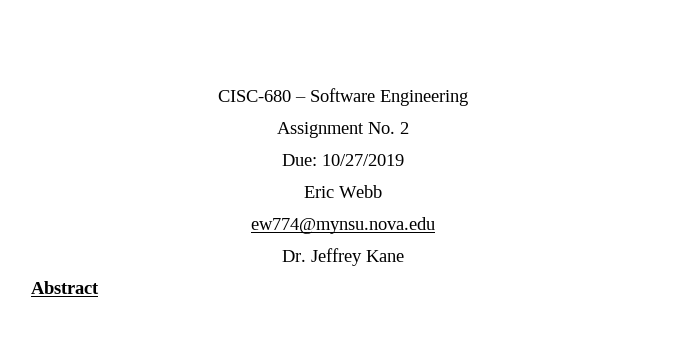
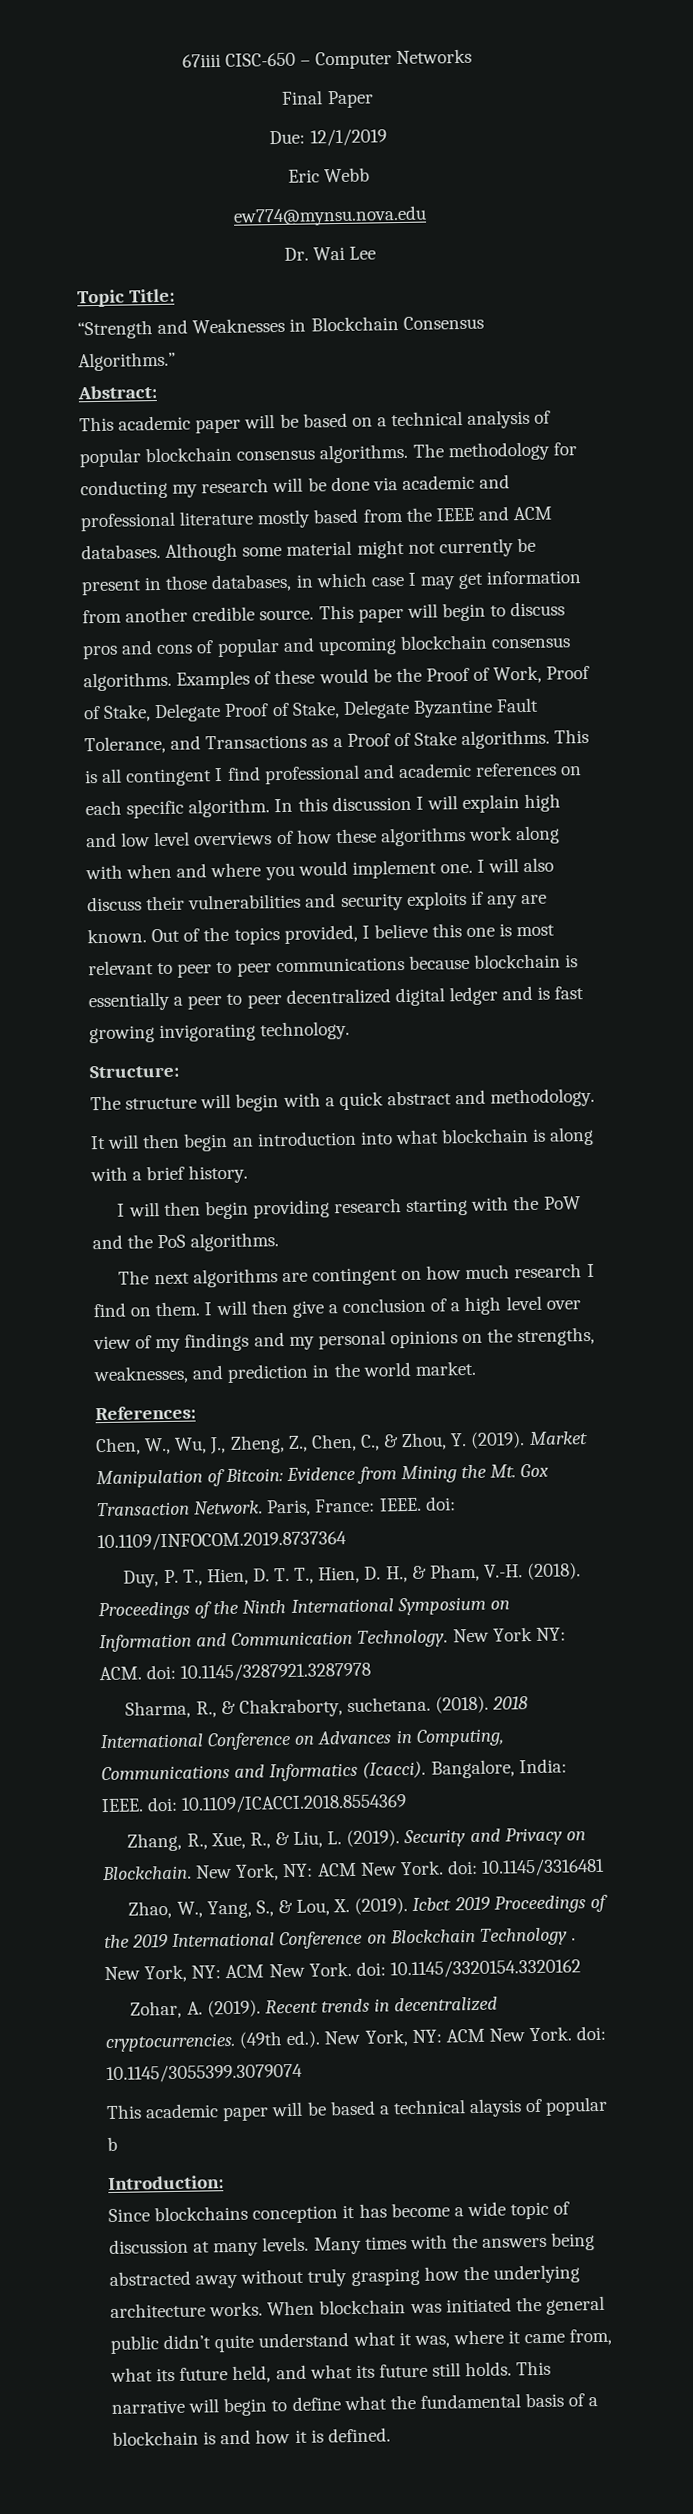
[218,88,468,106] [277,122,409,138] CISC-680 – Software Engineering // Assignment No. 2 -> [181,48,473,70] [281,90,374,109] 67iiii CISC-650 – Computer Networks // Final Paper
[322,154,404,166] 10/27/2019 -> [309,128,387,147] 12/1/2019
[311,248,404,266] [31,281,99,294] Jeffrey Kane // Abstract -> [313,246,377,261] [77,288,176,308] [77,315,484,340] [78,351,176,372] [77,384,157,400] [79,409,552,434] [79,441,577,468] [80,474,511,500] [80,506,553,532] [81,537,536,562] [81,570,582,596] [82,601,566,624] [82,634,572,660] [83,665,591,692] [83,697,540,723] [84,728,590,755] [84,762,583,787] [85,793,562,819] [86,825,561,848] [85,857,555,881] [87,890,548,912] [87,923,556,945] [88,953,579,978] [88,985,585,1012] [89,1020,351,1044] [89,1064,180,1079] [90,1087,596,1112] [90,1126,595,1152] [90,1164,249,1184] [117,1195,581,1220] [92,1232,280,1252] [118,1263,595,1288] [93,1295,581,1318] [93,1326,596,1353] [93,1360,476,1385] [95,1405,196,1421] [95,1431,588,1456] [96,1463,550,1489] [97,1496,456,1517] [97,1530,347,1552] [123,1562,582,1588] [98,1596,510,1621] [99,1627,566,1653] [99,1661,372,1682] [125,1695,529,1719] [100,1728,505,1751] [101,1758,567,1782] [101,1793,408,1814] [127,1827,586,1852] [101,1857,606,1881] [128,1894,608,1919] [104,1927,576,1950] [104,1958,581,1983] [130,1996,499,2019] [105,2025,607,2053] [106,2062,303,2084] [106,2096,609,2122] [107,2136,118,2152] [108,2175,224,2191] [108,2201,571,2224] [109,2232,596,2257] [109,2264,580,2289] [110,2295,605,2319] [110,2328,613,2355] [110,2360,552,2384] [111,2392,599,2417] [112,2427,391,2446] Wai Lee // Topic Title: // “Strength and Weaknesses in Blockchain Consensus Algorithms.” // Abstract: // This academic paper will be based on a technical analysis of popular blockchain consensus algorithms. The methodology for conducting my research will be done via academic and professional literature mostly based from the IEEE and ACM databases. Although some material might not currently be present in those databases, in which case I may get information from another credible source. This paper will begin to discuss pros and cons of popular and upcoming blockchain consensus algorithms. Examples of these would be the Proof of Work, Proof of Stake, Delegate Proof of Stake, Delegate Byzantine Fault Tolerance, and Transactions as a Proof of Stake algorithms. This is all contingent I find professional and academic references on each specific algorithm. In this discussion I will explain high and low level overviews of how these algorithms work along with when and where you would implement one. I will also discuss their vulnerabilities and security exploits if any are known. Out of the topics provided, I believe this one is most relevant to peer to peer communications because blockchain is essentially a peer to peer decentralized digital ledger and is fast growing invigorating technology. // Structure: // The structure will begin with a quick abstract and methodology. // It will then begin an introduction into what blockchain is along with a brief history. // I will then begin providing research starting with the PoW and the PoS algorithms. // The next algorithms are contingent on how much research I find on them. I will then give a conclusion of a high level over view of my findings and my personal opinions on the strengths, weaknesses, and prediction in the world market. // References: // Chen, W., Wu, J., Zheng, Z., Chen, C., & Zhou, Y. (2019). Market Manipulation of Bitcoin: Evidence from Mining the Mt. Gox Transaction Network. Paris, France: IEEE. doi: 10.1109/INFOCOM.2019.8737364 // Duy, P. T., Hien, D. T. T., Hien, D. H., & Pham, V.-H. (2018). Proceedings of the Ninth International Symposium on Information and Communication Technology. New York NY: ACM. doi: 10.1145/3287921.3287978 // Sharma, R., & Chakraborty, suchetana. (2018). 2018 International Conference on Advances in Computing, Communications and Informatics (Icacci). Bangalore, India: IEEE. doi: 10.1109/ICACCI.2018.8554369 // Zhang, R., Xue, R., & Liu, L. (2019). Security and Privacy on Blockchain. New York, NY: ACM New York. doi: 10.1145/3316481 // Zhao, W., Yang, S., & Lou, X. (2019). Icbct 2019 Proceedings of the 2019 International Conference on Blockchain Technology . New York, NY: ACM New York. doi: 10.1145/3320154.3320162 // Zohar, A. (2019). Recent trends in decentralized cryptocurrencies. (49th ed.). New York, NY: ACM New York. doi: 10.1145/3055399.3079074 // This academic paper will be based a technical alaysis of popular b // Introduction: // Since blockchains conception it has become a wide topic of discussion at many levels. Many times with the answers being abstracted away without truly grasping how the underlying architecture works. When blockchain was initiated the general public didn’t quite understand what it was, where it came from, what its future held, and what its future still holds. This narrative will begin to define what the fundamental basis of a blockchain is and how it is defined.

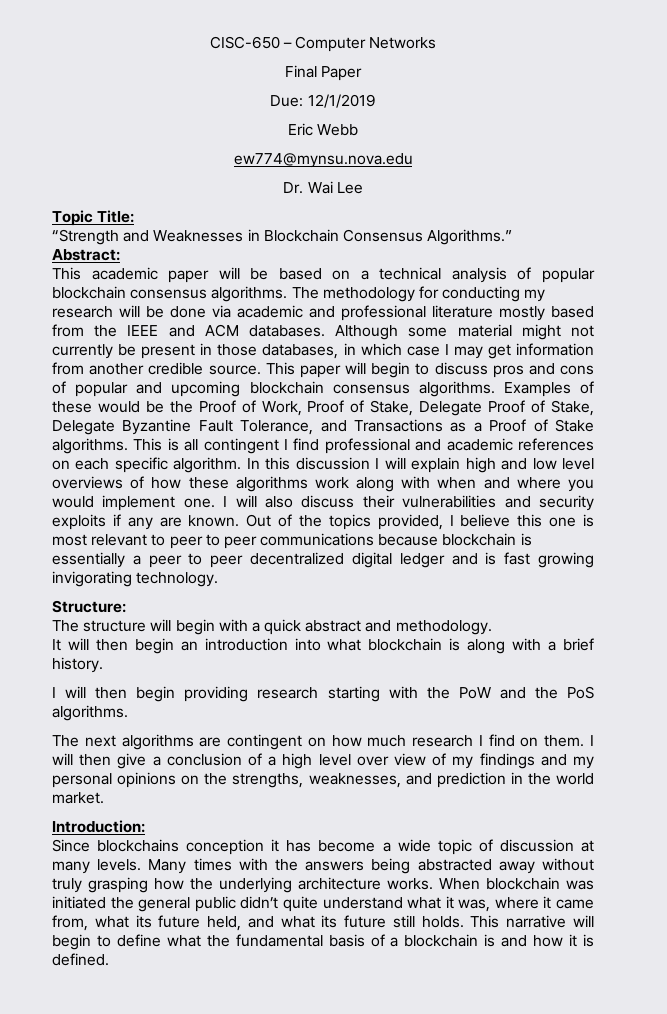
[181,53,221,68] 67iiii -> (209, 42) none
[95,1405,196,1421] [95,1431,588,1456] [96,1463,550,1489] [97,1496,456,1517] [97,1530,347,1552] [123,1562,582,1588] [98,1596,510,1621] [99,1627,566,1653] [99,1661,372,1682] [125,1695,529,1719] [100,1728,505,1751] [101,1758,567,1782] [101,1793,408,1814] [127,1827,586,1852] [101,1857,606,1881] [128,1894,608,1919] [104,1927,576,1950] [104,1958,581,1983] [130,1996,499,2019] [105,2025,607,2053] [106,2062,303,2084] [106,2096,609,2122] [107,2136,118,2152] // References: // Chen, W., Wu, J., Zheng, Z., Chen, C., & Zhou, Y. (2019). Market Manipulation of Bitcoin: Evidence from Mining the Mt. Gox Transaction Network. Paris, France: IEEE. doi: 10.1109/INFOCOM.2019.8737364 // Duy, P. T., Hien, D. T. T., Hien, D. H., & Pham, V.-H. (2018). Proceedings of the Ninth International Symposium on Information and Communication Technology. New York NY: ACM. doi: 10.1145/3287921.3287978 // Sharma, R., & Chakraborty, suchetana. (2018). 2018 International Conference on Advances in Computing, Communications and Informatics (Icacci). Bangalore, India: IEEE. doi: 10.1109/ICACCI.2018.8554369 // Zhang, R., Xue, R., & Liu, L. (2019). Security and Privacy on Blockchain. New York, NY: ACM New York. doi: 10.1145/3316481 // Zhao, W., Yang, S., & Lou, X. (2019). Icbct 2019 Proceedings of the 2019 International Conference on Blockchain Technology . New York, NY: ACM New York. doi: 10.1145/3320154.3320162 // Zohar, A. (2019). Recent trends in decentralized cryptocurrencies. (49th ed.). New York, NY: ACM New York. doi: 10.1145/3055399.3079074 // This academic paper will be based a technical alaysis of popular b -> (104, 798) none

